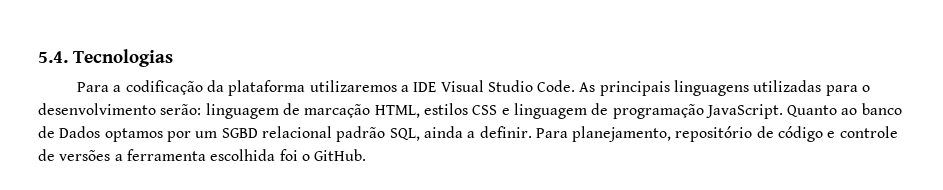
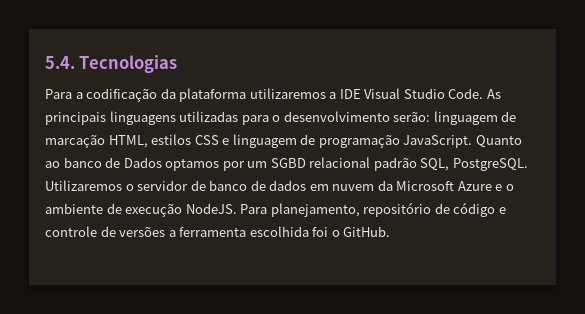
[423,126,532,138] ainda a definir. -> [452,158,528,171] [45,180,514,191] [45,203,237,217] PostgreSQL. Utilizaremos o servidor de banco de dados em nuvem da Microsoft Azure e o ambiente de execução NodeJS.

